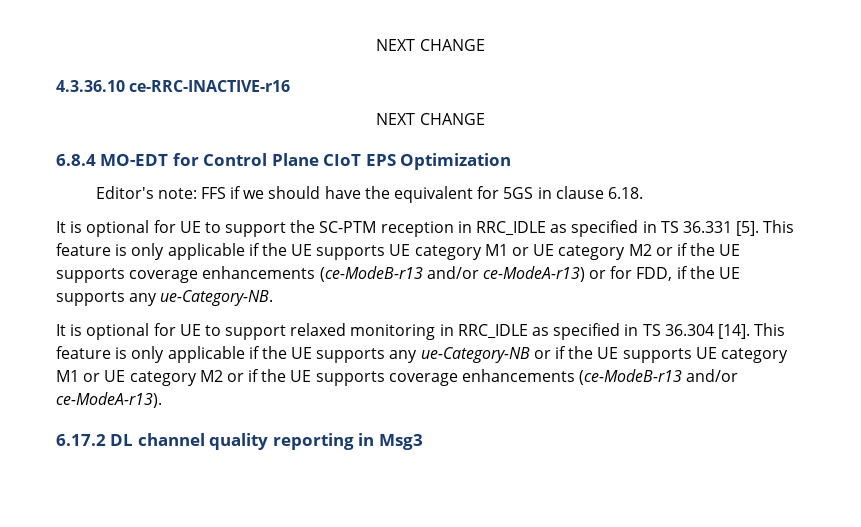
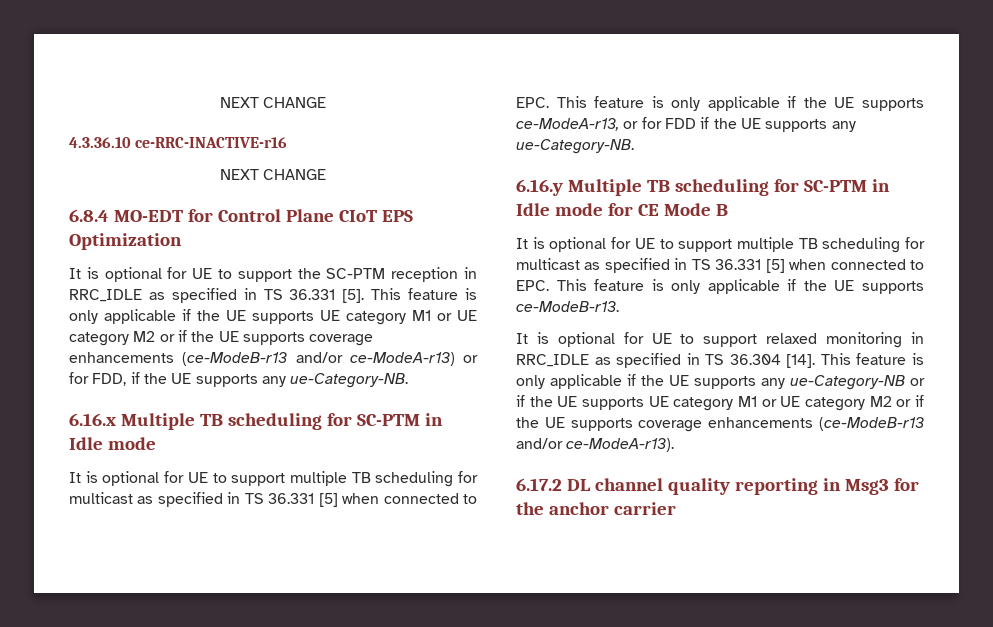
[95,186,643,203] // Editor's note: FFS if we should have the equivalent for 5GS in clause 6.18. -> (182, 241) none
(274, 298) none -> [69,413,443,430] [69,437,156,450] [69,471,478,487] [69,492,478,507] [516,96,924,111] [516,117,856,132] [516,139,634,154] [516,179,890,196] [516,203,728,216] [516,237,925,253] [516,258,925,273] [516,279,924,294] [516,301,619,312] // 6.16.x Multiple TB scheduling for SC-PTM in Idle mode // It is optional for UE to support multiple TB scheduling for multicast as specified in TS 36.331 [5] when connected to EPC. This feature is only applicable if the UE supports ce-ModeA-r13, or for FDD if the UE supports any ue-Category-NB. // 6.16.y Multiple TB scheduling for SC-PTM in Idle mode for CE Mode B // It is optional for UE to support multiple TB scheduling for multicast as specified in TS 36.331 [5] when connected to EPC. This feature is only applicable if the UE supports ce-ModeB-r13.
(423, 442) none -> [893,478,919,491] [516,502,676,515] for the anchor carrier

